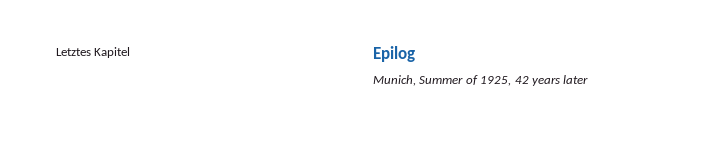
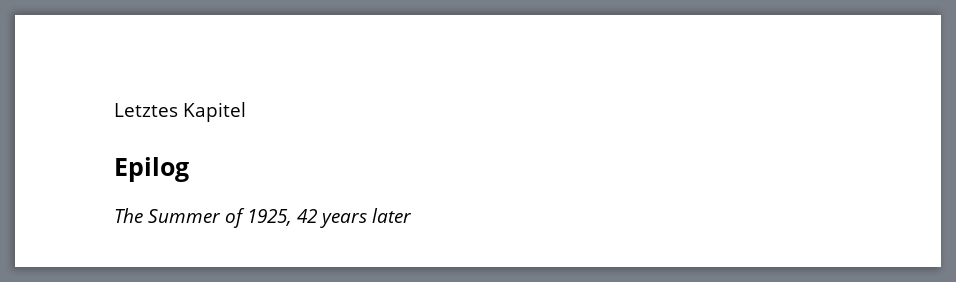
[373,75,416,86] Munich, -> [114,208,143,223] The

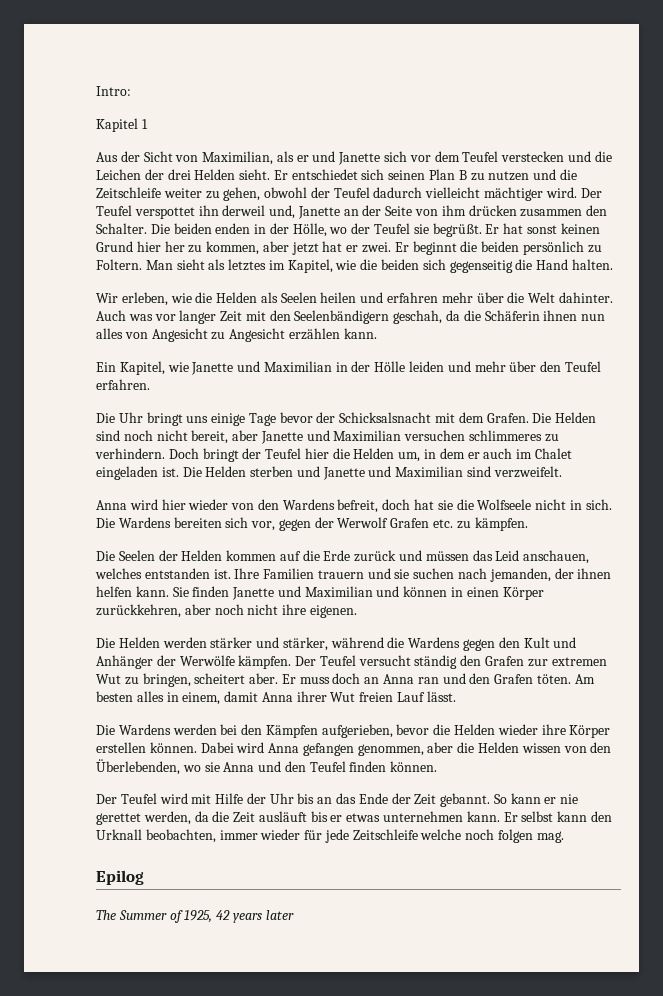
[114,103,178,117] Letztes -> [96,86,131,96] Intro: //
(246, 112) none -> [141,119,148,129] [96,151,612,165] [96,169,577,181] [96,187,602,201] [96,205,608,219] [96,223,600,237] [96,241,602,255] [96,259,613,273] [96,292,613,306] [96,310,606,324] [96,328,377,342] [96,361,601,375] [96,379,150,390] [96,412,597,426] [96,430,559,444] [95,448,572,462] [96,466,562,480] [96,499,612,513] [96,517,528,531] [96,550,590,564] [95,568,612,582] [96,586,544,600] [96,604,357,618] [96,637,577,651] [96,655,607,669] [96,673,595,687] [96,691,456,705] [96,724,611,738] [96,742,612,756] [96,759,438,775] [96,793,579,807] [96,811,612,825] [96,829,564,843] 1 // Aus der Sicht von Maximilian, als er und Janette sich vor dem Teufel verstecken und die Leichen der drei Helden sieht. Er entschiedet sich seinen Plan B zu nutzen und die Zeitschleife weiter zu gehen, obwohl der Teufel dadurch vielleicht mächtiger wird. Der Teufel verspottet ihn derweil und, Janette an der Seite von ihm drücken zusammen den Schalter. Die beiden enden in der Hölle, wo der Teufel sie begrüßt. Er hat sonst keinen Grund hier her zu kommen, aber jetzt hat er zwei. Er beginnt die beiden persönlich zu Foltern. Man sieht als letztes im Kapitel, wie die beiden sich gegenseitig die Hand halten. // Wir erleben, wie die Helden als Seelen heilen und erfahren mehr über die Welt dahinter. Auch was vor langer Zeit mit den Seelenbändigern geschah, da die Schäferin ihnen nun alles von Angesicht zu Angesicht erzählen kann. // Ein Kapitel, wie Janette und Maximilian in der Hölle leiden und mehr über den Teufel erfahren. // Die Uhr bringt uns einige Tage bevor der Schicksalsnacht mit dem Grafen. Die Helden sind noch nicht bereit, aber Janette und Maximilian versuchen schlimmeres zu verhindern. Doch bringt der Teufel hier die Helden um, in dem er auch im Chalet eingeladen ist. Die Helden sterben und Janette und Maximilian sind verzweifelt. // Anna wird hier wieder von den Wardens befreit, doch hat sie die Wolfseele nicht in sich. Die Wardens bereiten sich vor, gegen der Werwolf Grafen etc. zu kämpfen. // Die Seelen der Helden kommen auf die Erde zurück und müssen das Leid anschauen, welches entstanden ist. Ihre Familien trauern und sie suchen nach jemanden, der ihnen helfen kann. Sie finden Janette und Maximilian und können in einen Körper zurückkehren, aber noch nicht ihre eigenen. // Die Helden werden stärker und stärker, während die Wardens gegen den Kult und Anhänger der Werwölfe kämpfen. Der Teufel versucht ständig den Grafen zur extremen Wut zu bringen, scheitert aber. Er muss doch an Anna ran und den Grafen töten. Am besten alles in einem, damit Anna ihrer Wut freien Lauf lässt. // Die Wardens werden bei den Kämpfen aufgerieben, bevor die Helden wieder ihre Körper erstellen können. Dabei wird Anna gefangen genommen, aber die Helden wissen von den Überlebenden, wo sie Anna und den Teufel finden können. // Der Teufel wird mit Hilfe der Uhr bis an das Ende der Zeit gebannt. So kann er nie gerettet werden, da die Zeit ausläuft bis er etwas unternehmen kann. Er selbst kann den Urknall beobachten, immer wieder für jede Zeitschleife welche noch folgen mag.

